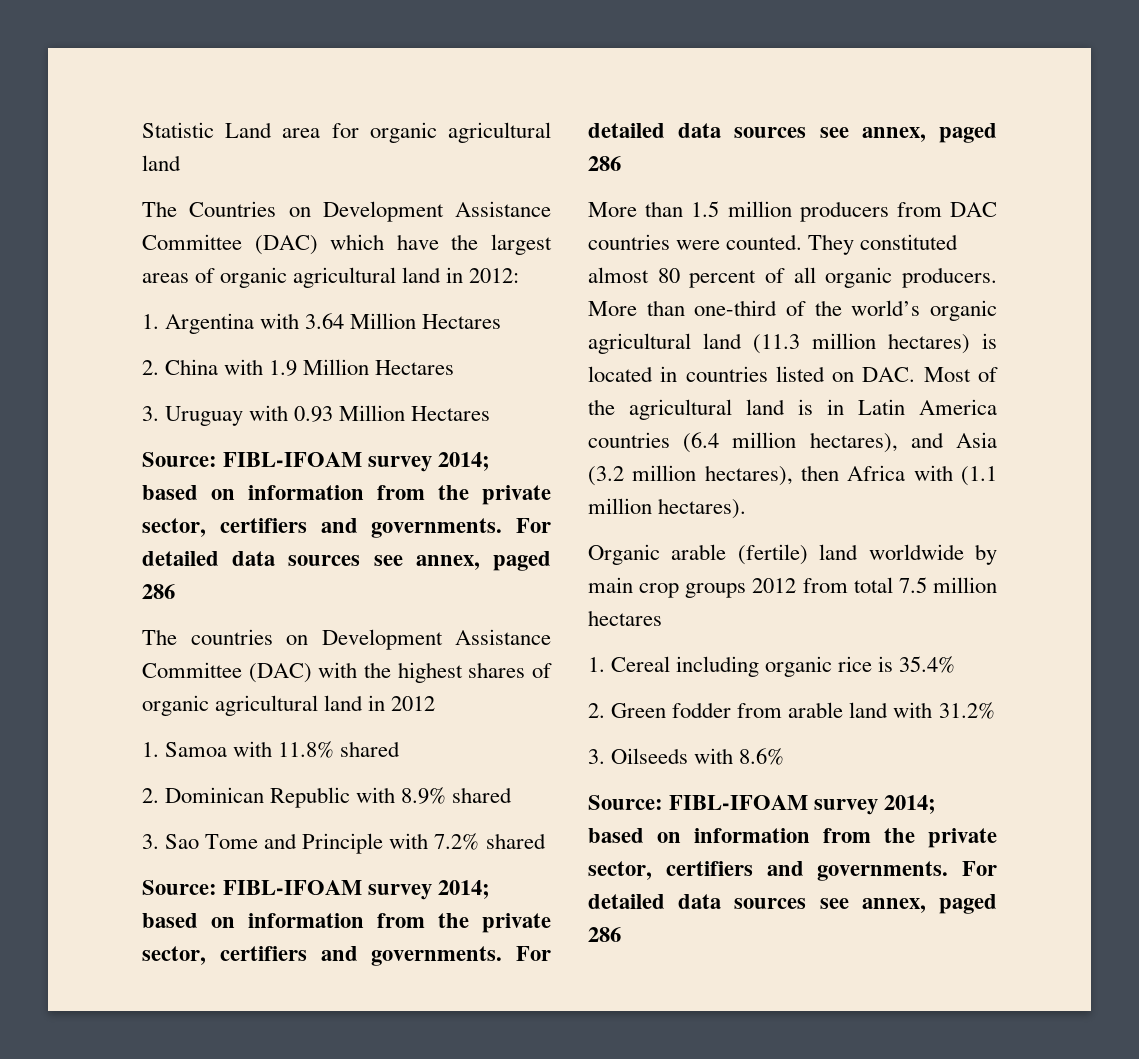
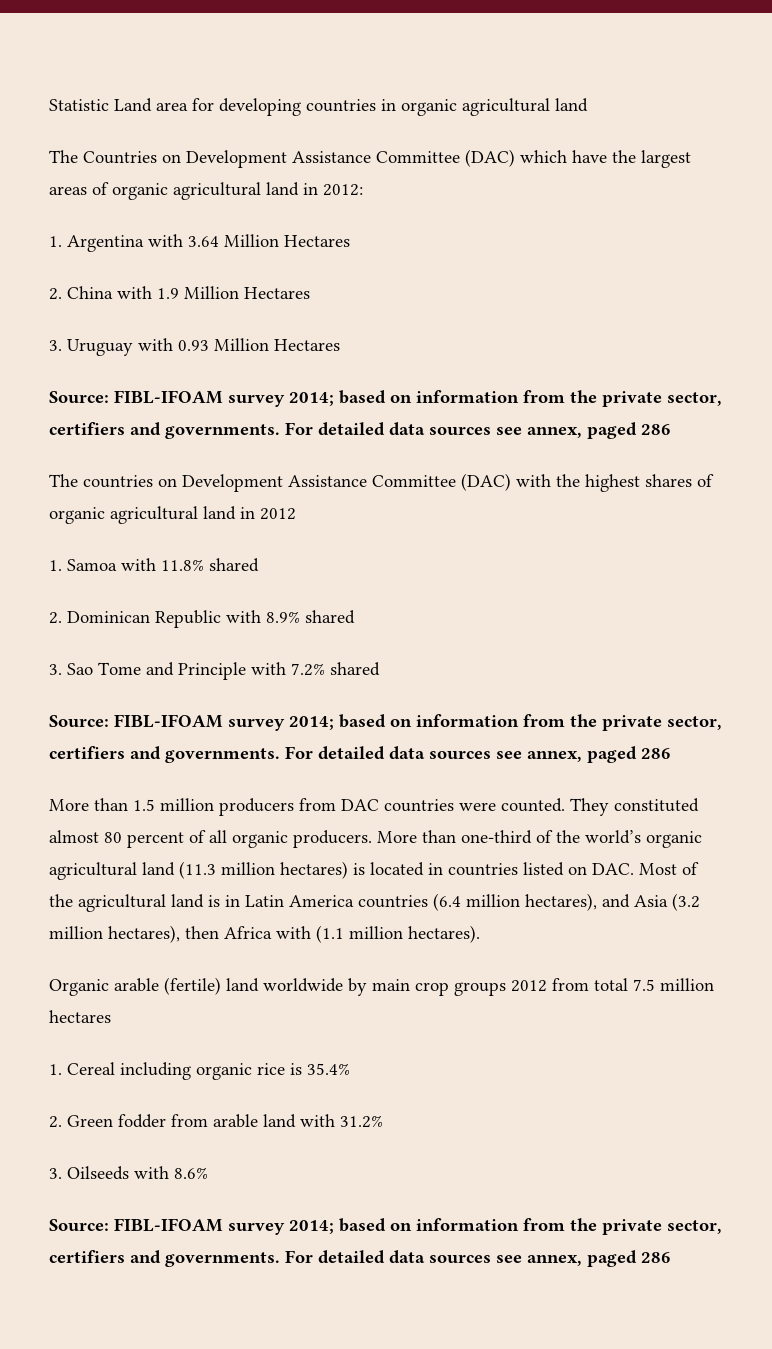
(359, 130) none -> [219,98,396,116] developing countries in

